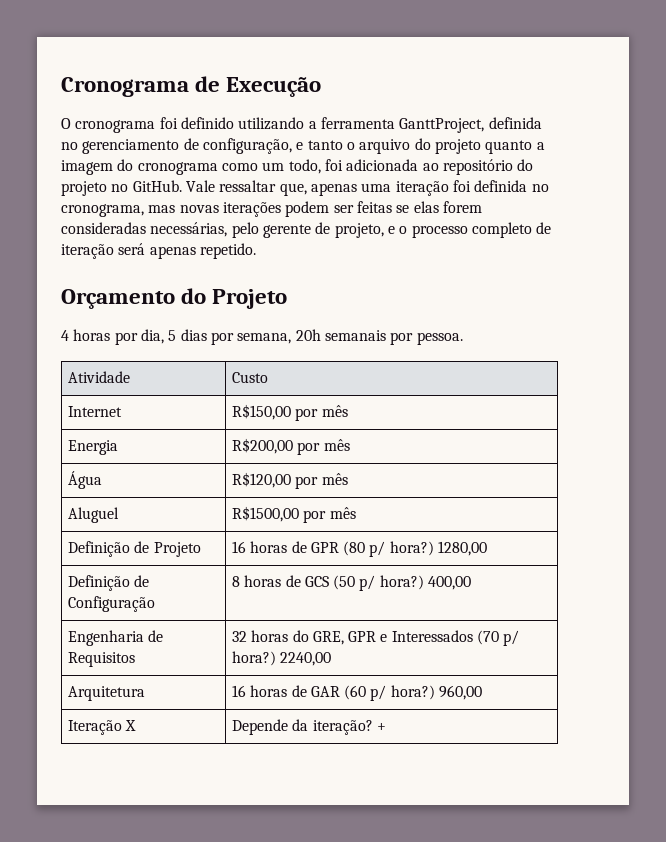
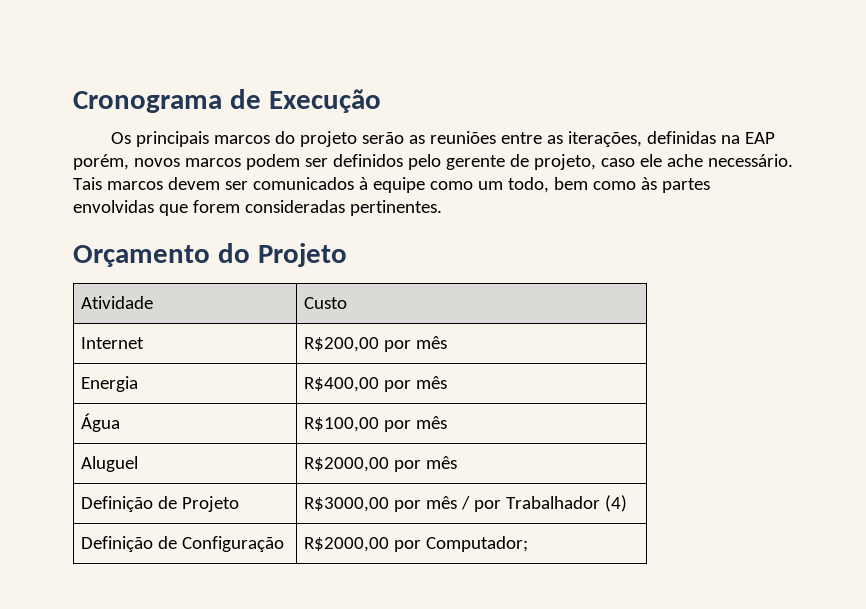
[61,117,542,133] [61,138,545,154] [61,159,534,175] [61,180,549,196] [61,201,482,217] [61,222,552,238] [61,243,256,259] [61,288,288,309] [61,329,463,345] O cronograma foi definido utilizando a ferramenta GanttProject, definida no gerenciamento de configuração, e tanto o arquivo do projeto quanto a imagem do cronograma como um todo, foi adicionada ao repositório do projeto no GitHub. Vale ressaltar que, apenas uma iteração foi definida no cronograma, mas novas iterações podem ser feitas se elas forem consideradas necessárias, pelo gerente de projeto, e o processo completo de iteração será apenas repetido. // Orçamento do Projeto // 4 horas por dia, 5 dias por semana, 20h semanais por pessoa. -> [111,131,776,147] [73,154,793,170] [73,177,710,193] [73,200,442,216] [73,243,347,267] Os principais marcos do projeto serão as reuniões entre as iterações, definidas na EAP porém, novos marcos podem ser definidos pelo gerente de projeto, caso ele ache necessário. Tais marcos devem ser comunicados à equipe como um todo, bem como às partes envolvidas que forem consideradas pertinentes. // Orçamento do Projeto
[231,404,291,420] R$150,00 -> [304,337,380,352] R$200,00
[231,438,293,454] R$200,00 -> [304,377,380,392] R$400,00
[231,472,291,488] R$120,00 -> [304,417,380,432] R$100,00
[231,506,299,522] R$1500,00 -> [304,457,390,472] R$2000,00
[231,541,488,557] [67,575,150,591] [67,596,155,612] [231,575,472,591] [67,630,164,646] [67,652,135,667] [231,630,520,646] [231,651,332,666] [67,686,145,701] [231,685,483,701] [67,720,137,735] [231,719,386,735] 16 horas de GPR (80 p/ hora?) 1280,00 // Definição de Configuração | 8 horas de GCS (50 p/ hora?) 400,00 // Engenharia de Requisitos | 32 horas do GRE, GPR e Interessados (70 p/ hora?) 2240,00 // Arquitetura | 16 horas de GAR (60 p/ hora?) 960,00 // Iteração X | Depende da iteração? + -> [304,495,628,512] [81,536,285,552] [304,536,529,552] R$3000,00 por mês / por Trabalhador (4) // Definição de Configuração | R$2000,00 por Computador;

